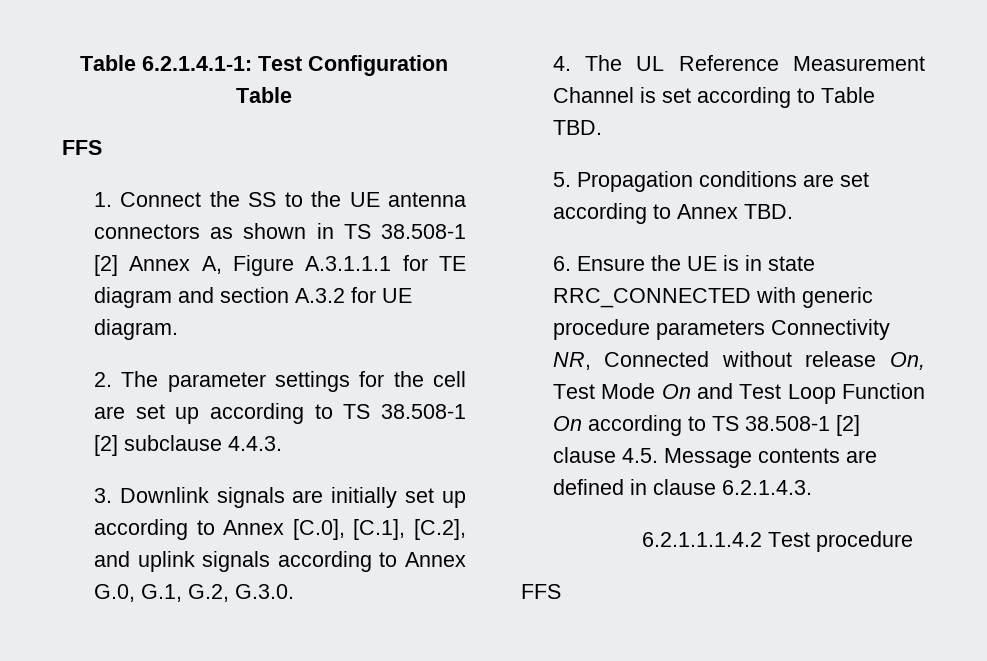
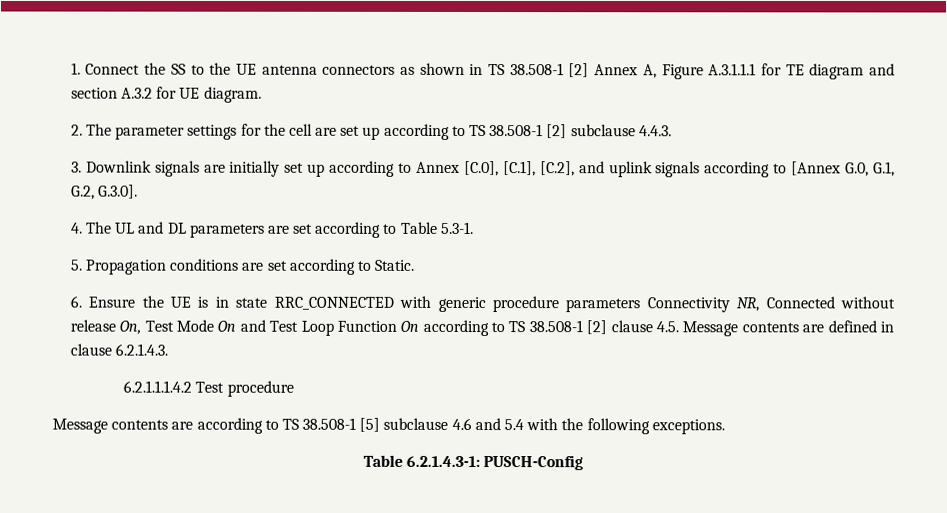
[80,55,448,76] [236,87,292,103] [62,140,102,155] Table 6.2.1.4.1-1: Test Configuration Table // FFS // -> (70, 68) none
[405,552,466,567] Annex -> [791,161,842,176] [Annex
[234,584,294,599] G.3.0. -> [97,184,138,199] G.3.0].
[678,55,925,71] [552,87,656,103] Reference Measurement Channel is -> [138,221,290,238] and DL parameters are
[552,120,602,135] TBD. -> [440,221,474,234] 5.3-1.
[676,204,793,219] Annex TBD. -> [374,259,415,271] Static.
[521,584,561,599] FFS -> [52,417,725,435] [362,454,584,471] Message contents are according to TS 38.508-1 [5] subclause 4.6 and 5.4 with the following exceptions. // Table 6.2.1.4.3-1: PUSCH-Config

